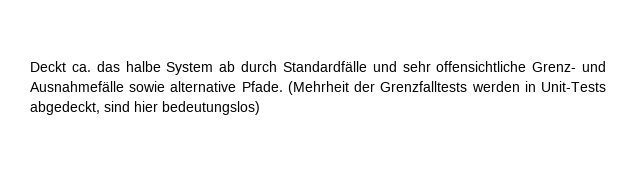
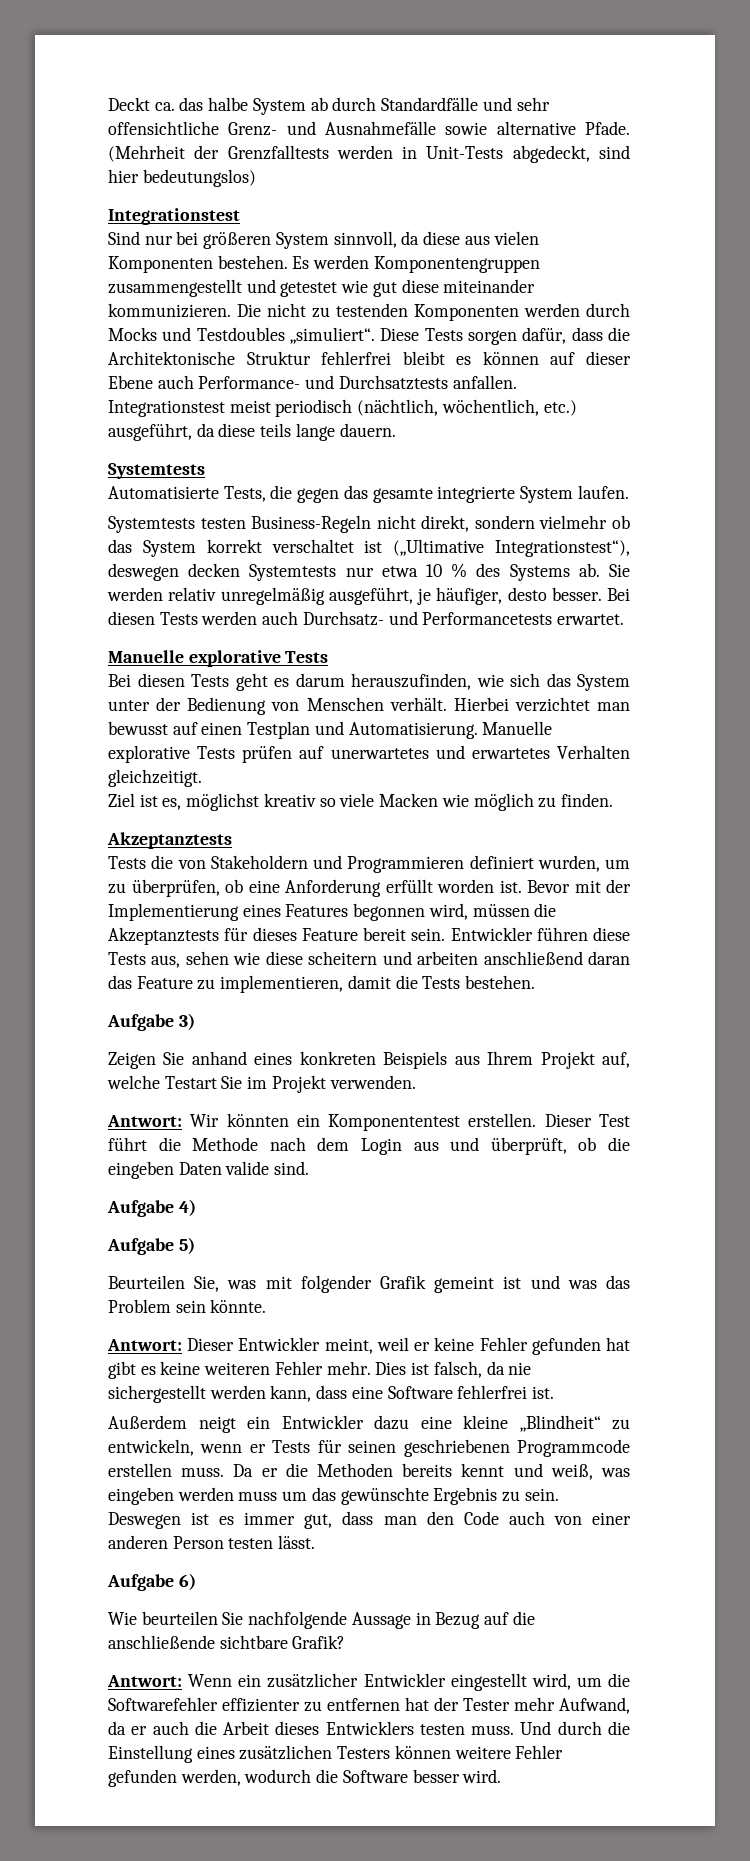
(260, 108) none -> [108,208,240,225] [108,231,539,249] [108,255,540,273] [108,279,536,297] [108,303,630,321] [108,327,630,345] [108,351,631,365] [108,375,517,390] [108,399,577,417] [108,423,396,441] [108,463,205,479] [108,485,629,503] [108,515,630,533] [108,539,630,557] [108,563,630,581] [107,587,630,605] [108,611,625,626] [108,650,329,667] [108,673,630,691] [108,697,630,715] [108,721,553,739] [108,745,630,763] [108,769,202,787] [108,793,613,811] [107,832,232,849] [108,855,630,873] [108,879,631,897] [108,903,557,921] [108,927,630,945] [108,951,631,968] [108,975,536,993] [107,1013,195,1031] [108,1051,631,1069] [107,1075,416,1093] [107,1113,630,1131] [108,1137,631,1155] [108,1161,310,1179] [107,1199,196,1217] [107,1237,195,1255] [108,1275,630,1293] [108,1299,267,1313] [107,1337,630,1355] [108,1361,532,1379] [108,1385,555,1403] [108,1415,630,1433] [108,1439,631,1457] [108,1463,630,1480] [108,1487,559,1505] [108,1511,631,1529] [108,1535,316,1549] [107,1573,196,1591] [108,1611,535,1629] [108,1635,346,1649] [107,1673,630,1691] [108,1697,630,1714] [108,1721,630,1735] [108,1745,564,1763] [108,1769,502,1787] // Integrationstest // Sind nur bei größeren System sinnvoll, da diese aus vielen Komponenten bestehen. Es werden Komponentengruppen zusammengestellt und getestet wie gut diese miteinander kommunizieren. Die nicht zu testenden Komponenten werden durch Mocks und Testdoubles „simuliert“. Diese Tests sorgen dafür, dass die Architektonische Struktur fehlerfrei bleibt es können auf dieser Ebene auch Performance- und Durchsatztests anfallen. Integrationstest meist periodisch (nächtlich, wöchentlich, etc.) ausgeführt, da diese teils lange dauern. // Systemtests // Automatisierte Tests, die gegen das gesamte integrierte System laufen. // Systemtests testen Business-Regeln nicht direkt, sondern vielmehr ob das System korrekt verschaltet ist („Ultimative Integrationstest“), deswegen decken Systemtests nur etwa 10 % des Systems ab. Sie werden relativ unregelmäßig ausgeführt, je häufiger, desto besser. Bei diesen Tests werden auch Durchsatz- und Performancetests erwartet. // Manuelle explorative Tests // Bei diesen Tests geht es darum herauszufinden, wie sich das System unter der Bedienung von Menschen verhält. Hierbei verzichtet man bewusst auf einen Testplan und Automatisierung. Manuelle explorative Tests prüfen auf unerwartetes und erwartetes Verhalten gleichzeitigt. // Ziel ist es, möglichst kreativ so viele Macken wie möglich zu finden. // Akzeptanztests // Tests die von Stakeholdern und Programmieren definiert wurden, um zu überprüfen, ob eine Anforderung erfüllt worden ist. Bevor mit der Implementierung eines Features begonnen wird, müssen die Akzeptanztests für dieses Feature bereit sein. Entwickler führen diese Tests aus, sehen wie diese scheitern und arbeiten anschließend daran das Feature zu implementieren, damit die Tests bestehen. // Aufgabe 3) // Zeigen Sie anhand eines konkreten Beispiels aus Ihrem Projekt auf, welche Testart Sie im Projekt verwenden. // Antwort: Wir könnten ein Komponententest erstellen. Dieser Test führt die Methode nach dem Login aus und überprüft, ob die eingeben Daten valide sind. // Aufgabe 4) // Aufgabe 5) // Beurteilen Sie, was mit folgender Grafik gemeint ist und was das Problem sein könnte. // Antwort: Dieser Entwickler meint, weil er keine Fehler gefunden hat gibt es keine weiteren Fehler mehr. Dies ist falsch, da nie sichergestellt werden kann, dass eine Software fehlerfrei ist. // Außerdem neigt ein Entwickler dazu eine kleine „Blindheit“ zu entwickeln, wenn er Tests für seinen geschriebenen Programmcode erstellen muss. Da er die Methoden bereits kennt und weiß, was eingeben werden muss um das gewünschte Ergebnis zu sein. Deswegen ist es immer gut, dass man den Code auch von einer anderen Person testen lässt. // Aufgabe 6) // Wie beurteilen Sie nachfolgende Aussage in Bezug auf die anschließende sichtbare Grafik? // Antwort: Wenn ein zusätzlicher Entwickler eingestellt wird, um die Softwarefehler effizienter zu entfernen hat der Tester mehr Aufwand, da er auch die Arbeit dieses Entwicklers testen muss. Und durch die Einstellung eines zusätzlichen Testers können weitere Fehler gefunden werden, wodurch die Software besser wird.

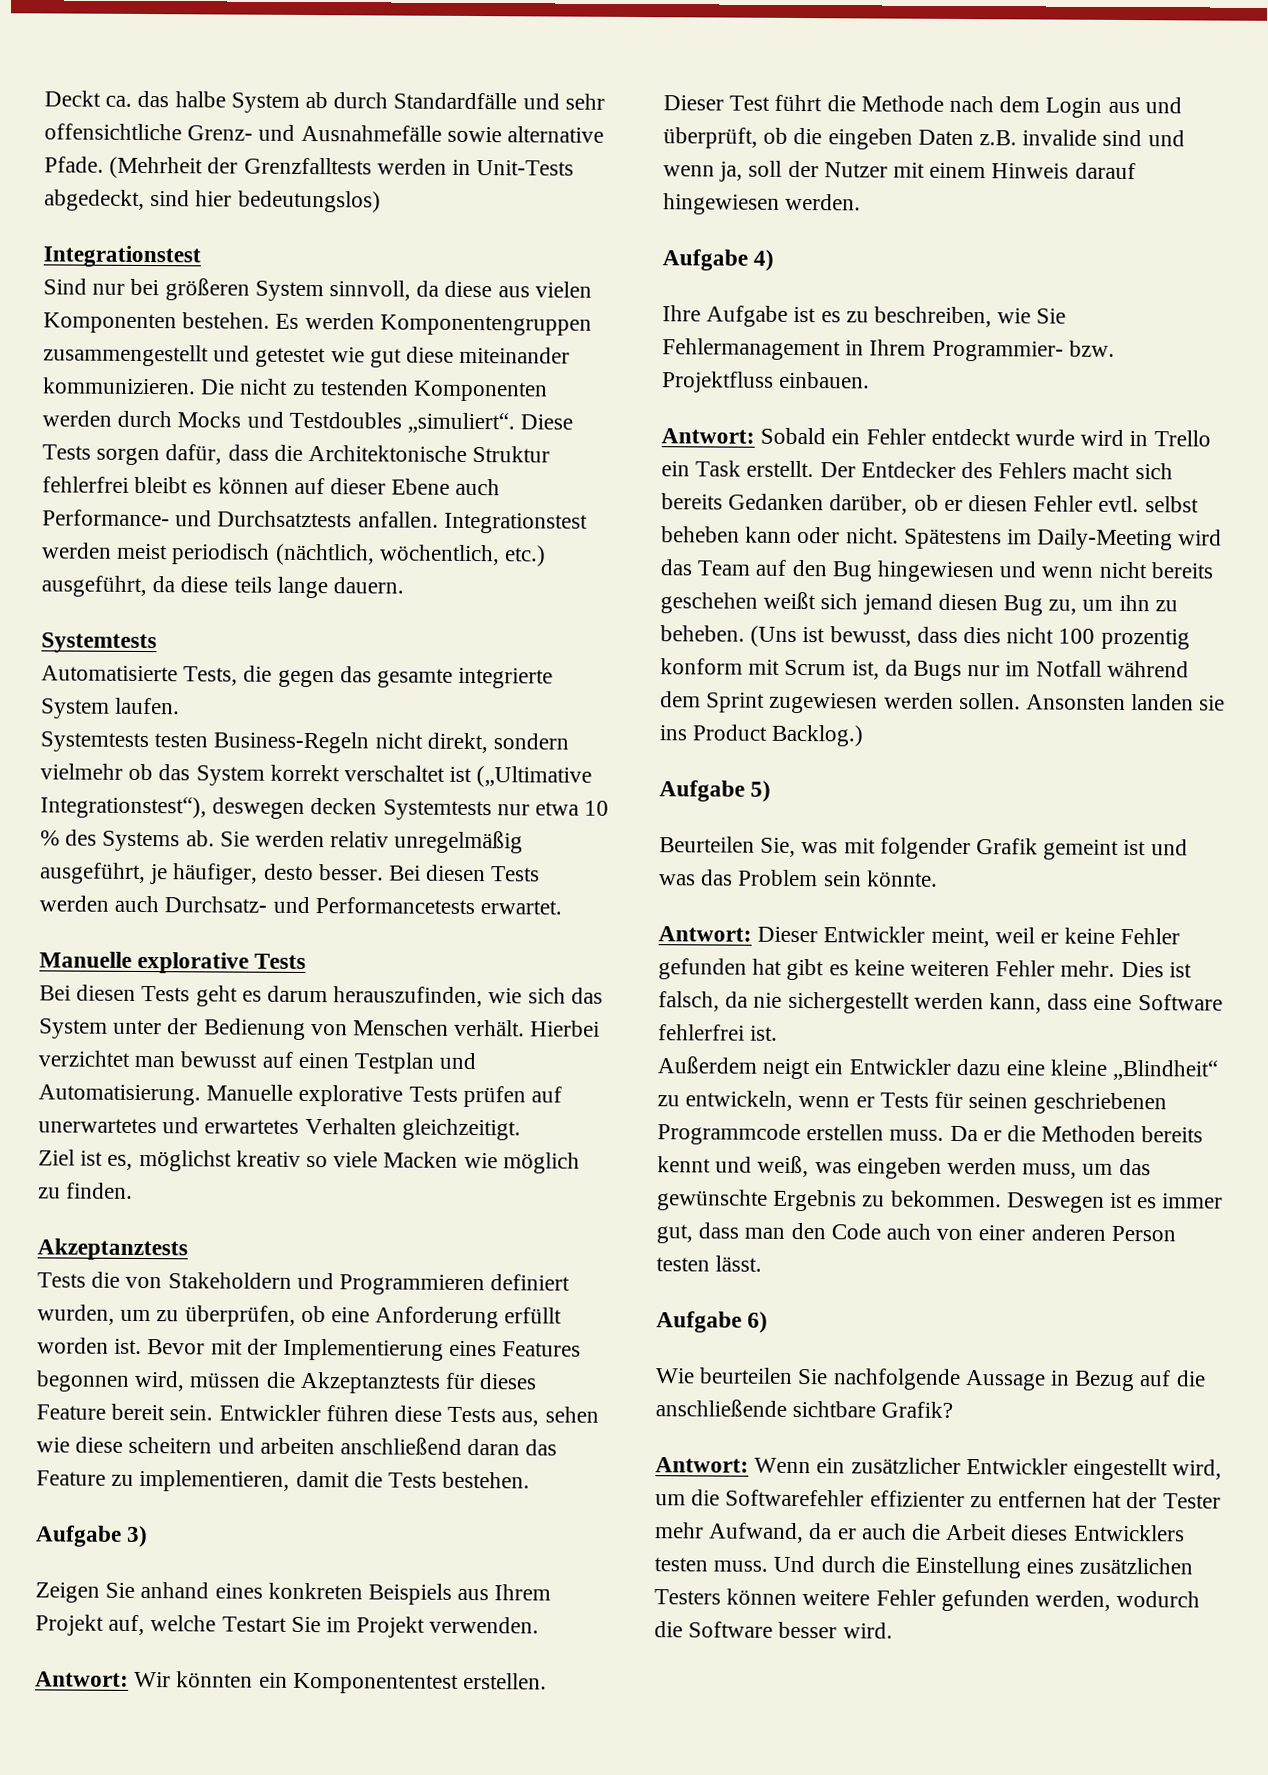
(225, 408) none -> [41,542,112,559] werden
[225,1161,310,1175] [107,1199,196,1217] valide sind. // Aufgabe 4) -> [979,129,1185,147] [663,160,1136,182] [663,193,862,215] [662,249,775,271] [662,305,1067,328] [662,338,1115,362] [662,371,871,393] [661,427,1211,447] [661,460,1173,480] [661,493,1199,515] [661,526,1223,551] [660,559,1213,583] [660,591,1178,616] [660,625,1190,650] [660,658,1189,682] [660,691,1226,714] [659,724,864,747] z.B. invalide sind und wenn ja, soll der Nutzer mit einem Hinweis darauf hingewiesen werden. // Aufgabe 4) // Ihre Aufgabe ist es zu beschreiben, wie Sie Fehlermanagement in Ihrem Programmier- bzw. Projektfluss einbauen. // Antwort: Sobald ein Fehler entdeckt wurde wird in Trello ein Task erstellt. Der Entdecker des Fehlers macht sich bereits Gedanken darüber, ob er diesen Fehler evtl. selbst beheben kann oder nicht. Spätestens im Daily-Meeting wird das Team auf den Bug hingewiesen und wenn nicht bereits geschehen weißt sich jemand diesen Bug zu, um ihn zu beheben. (Uns ist bewusst, dass dies nicht 100 prozentig konform mit Scrum ist, da Bugs nur im Notfall während dem Sprint zugewiesen werden sollen. Ansonsten landen sie ins Product Backlog.)
[238,1491,278,1501] muss -> [1022,1163,1078,1179] muss,
[524,1488,559,1501] sein. -> [890,1190,1002,1208] bekommen.

